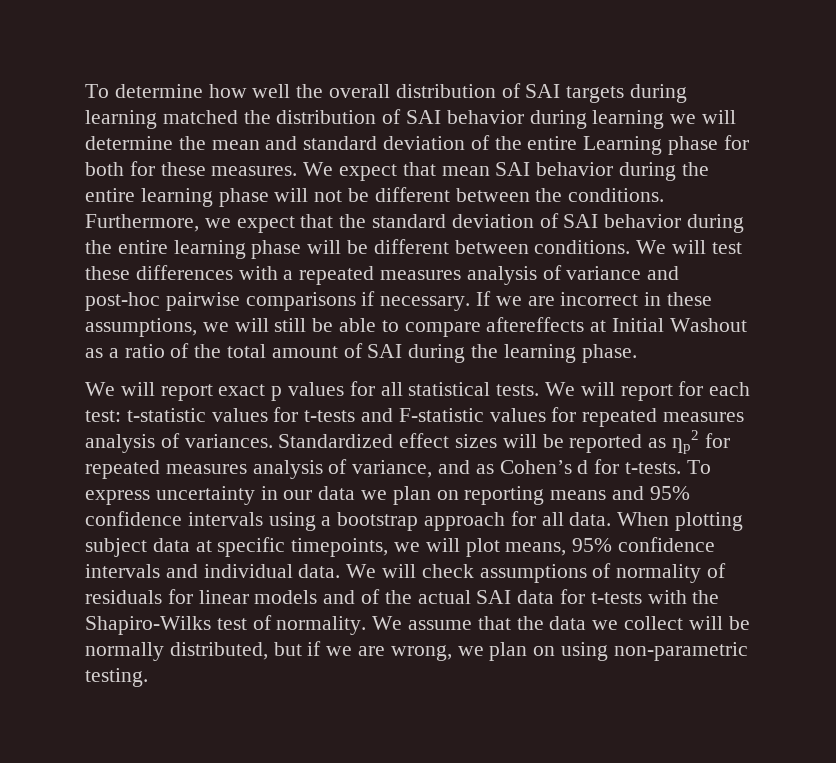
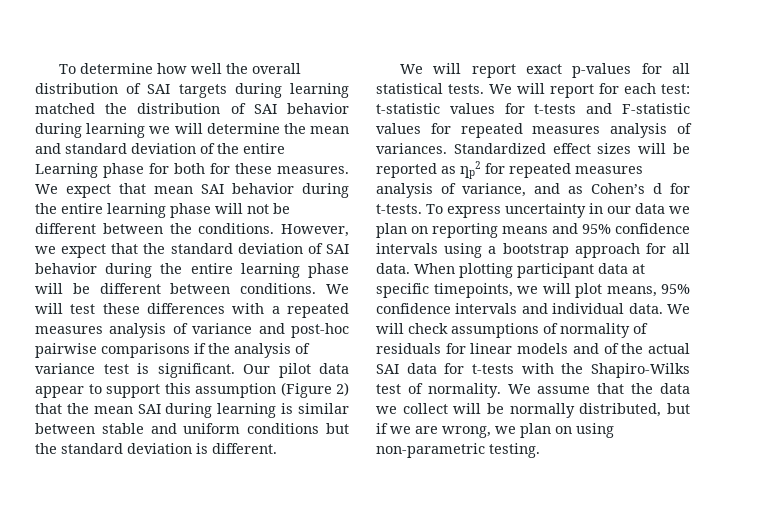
[85,214,199,232] Furthermore, -> [281,224,349,237] However,
[380,291,713,311] [85,317,747,337] [85,343,637,363] necessary. If we are incorrect in these assumptions, we will still be able to compare aftereffects at Initial Washout as a ratio of the total amount of SAI during the learning phase. -> [208,343,310,358] [35,363,349,378] [35,382,349,398] [35,403,349,418] [35,423,350,434] [35,443,277,454] the analysis of variance test is significant. Our pilot data appear to support this assumption (Figure 2) that the mean SAI during learning is similar between stable and uniform conditions but the standard deviation is different.
[271,382,345,401] p values -> [572,63,632,78] p-values
[85,538,147,557] subject -> [517,263,594,278] participant

